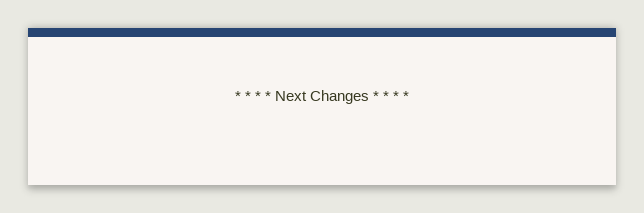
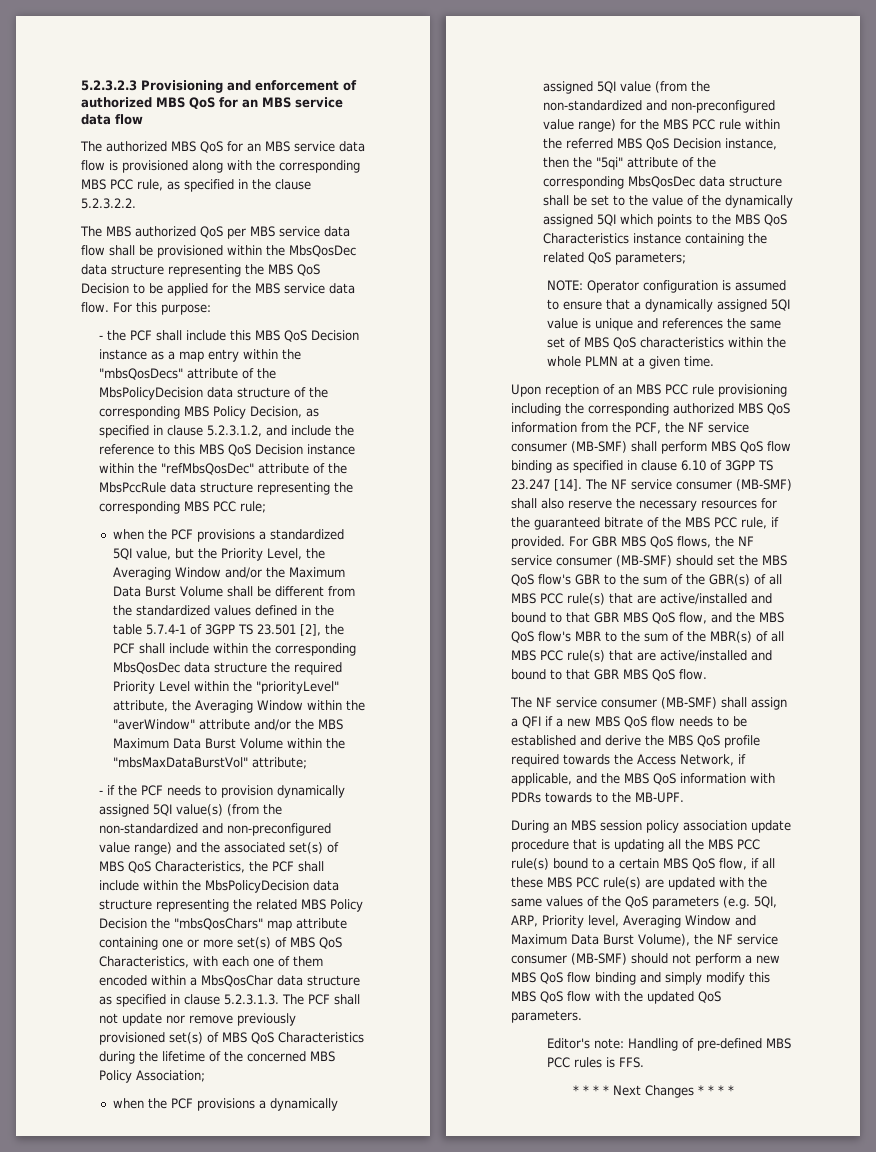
(234, 96) none -> [81,80,357,93] [81,97,343,109] [81,114,143,125] [80,141,365,153] [81,160,360,173] [81,179,311,192] [81,198,136,209] [80,226,350,239] [81,245,356,258] [81,264,320,277] [81,283,355,296] [81,302,211,315] [98,330,359,342] [98,349,301,362] [98,368,276,380] [98,387,328,400] [98,406,319,419] [98,425,354,438] [98,444,355,456] [98,463,347,475] [98,482,353,495] [98,501,266,514] [112,529,344,542] [112,548,325,561] [112,567,345,580] [112,586,355,597] [112,605,334,616] [112,624,344,636] [112,643,356,656] [112,662,342,675] [112,681,339,694] [112,700,365,713] [112,719,343,731] [112,738,345,749] [112,757,307,769] [98,785,345,798] [98,804,282,817] [98,823,331,836] [98,842,339,855] [98,861,324,873] [98,880,339,893] [98,899,363,912] [98,918,347,931] [98,937,342,950] [98,956,323,968] [98,975,360,987] [98,994,360,1007] [98,1013,296,1026] [98,1032,364,1045] [98,1051,335,1064] [98,1070,205,1083] [112,1098,338,1111] [542,81,710,94] [542,100,775,113] [542,119,780,132] [542,138,777,150] [542,157,716,170] [542,176,782,189] [542,195,793,208] [542,214,787,227] [542,233,767,246] [542,252,686,265] [546,280,786,293] [546,299,790,312] [546,318,781,331] [546,337,786,349] [546,356,714,369] [511,384,787,397] [511,403,790,416] [511,422,749,434] [511,441,791,454] [511,460,773,473] [511,479,792,491] [511,498,777,511] [511,517,779,530] [511,536,754,549] [511,555,787,567] [511,574,782,586] [511,593,772,605] [511,612,784,624] [511,631,784,643] [511,650,772,662] [511,669,707,681] [510,697,787,710] [511,716,747,728] [511,735,760,748] [511,754,746,767] [511,773,775,786] [511,792,684,803] [511,820,791,833] [511,839,760,852] [511,858,775,870] [511,877,767,890] [511,896,777,909] [511,915,756,928] [511,934,778,946] [511,953,780,966] [511,972,770,985] [511,991,721,1004] [511,1010,582,1023] [546,1038,791,1051] [546,1057,644,1068] 5.2.3.2.3 Provisioning and enforcement of authorized MBS QoS for an MBS service data flow // The authorized MBS QoS for an MBS service data flow is provisioned along with the corresponding MBS PCC rule, as specified in the clause 5.2.3.2.2. // The MBS authorized QoS per MBS service data flow shall be provisioned within the MbsQosDec data structure representing the MBS QoS Decision to be applied for the MBS service data flow. For this purpose: // - the PCF shall include this MBS QoS Decision instance as a map entry within the "mbsQosDecs" attribute of the MbsPolicyDecision data structure of the corresponding MBS Policy Decision, as specified in clause 5.2.3.1.2, and include the reference to this MBS QoS Decision instance within the "refMbsQosDec" attribute of the MbsPccRule data structure representing the corresponding MBS PCC rule; // when the PCF provisions a standardized 5QI value, but the Priority Level, the Averaging Window and/or the Maximum Data Burst Volume shall be different from the standardized values defined in the table 5.7.4-1 of 3GPP TS 23.501 [2], the PCF shall include within the corresponding MbsQosDec data structure the required Priority Level within the "priorityLevel" attribute, the Averaging Window within the "averWindow" attribute and/or the MBS Maximum Data Burst Volume within the "mbsMaxDataBurstVol" attribute; // - if the PCF needs to provision dynamically assigned 5QI value(s) (from the non-standardized and non-preconfigured value range) and the associated set(s) of MBS QoS Characteristics, the PCF shall include within the MbsPolicyDecision data structure representing the related MBS Policy Decision the "mbsQosChars" map attribute containing one or more set(s) of MBS QoS Characteristics, with each one of them encoded within a MbsQosChar data structure as specified in clause 5.2.3.1.3. The PCF shall not update nor remove previously provisioned set(s) of MBS QoS Characteristics during the lifetime of the concerned MBS Policy Association; // when the PCF provisions a dynamically assigned 5QI value (from the non-standardized and non-preconfigured value range) for the MBS PCC rule within the referred MBS QoS Decision instance, then the "5qi" attribute of the corresponding MbsQosDec data structure shall be set to the value of the dynamically assigned 5QI which points to the MBS QoS Characteristics instance containing the related QoS parameters; // NOTE: Operator configuration is assumed to ensure that a dynamically assigned 5QI value is unique and references the same set of MBS QoS characteristics within the whole PLMN at a given time. // Upon reception of an MBS PCC rule provisioning including the corresponding authorized MBS QoS information from the PCF, the NF service consumer (MB-SMF) shall perform MBS QoS flow binding as specified in clause 6.10 of 3GPP TS 23.247 [14]. The NF service consumer (MB-SMF) shall also reserve the necessary resources for the guaranteed bitrate of the MBS PCC rule, if provided. For GBR MBS QoS flows, the NF service consumer (MB-SMF) should set the MBS QoS flow's GBR to the sum of the GBR(s) of all MBS PCC rule(s) that are active/installed and bound to that GBR MBS QoS flow, and the MBS QoS flow's MBR to the sum of the MBR(s) of all MBS PCC rule(s) that are active/installed and bound to that GBR MBS QoS flow. // The NF service consumer (MB-SMF) shall assign a QFI if a new MBS QoS flow needs to be established and derive the MBS QoS profile required towards the Access Network, if applicable, and the MBS QoS information with PDRs towards to the MB-UPF. // During an MBS session policy association update procedure that is updating all the MBS PCC rule(s) bound to a certain MBS QoS flow, if all these MBS PCC rule(s) are updated with the same values of the QoS parameters (e.g. 5QI, ARP, Priority level, Averaging Window and Maximum Data Burst Volume), the NF service consumer (MB-SMF) should not perform a new MBS QoS flow binding and simply modify this MBS QoS flow with the updated QoS parameters. // Editor's note: Handling of pre-defined MBS PCC rules is FFS. //

